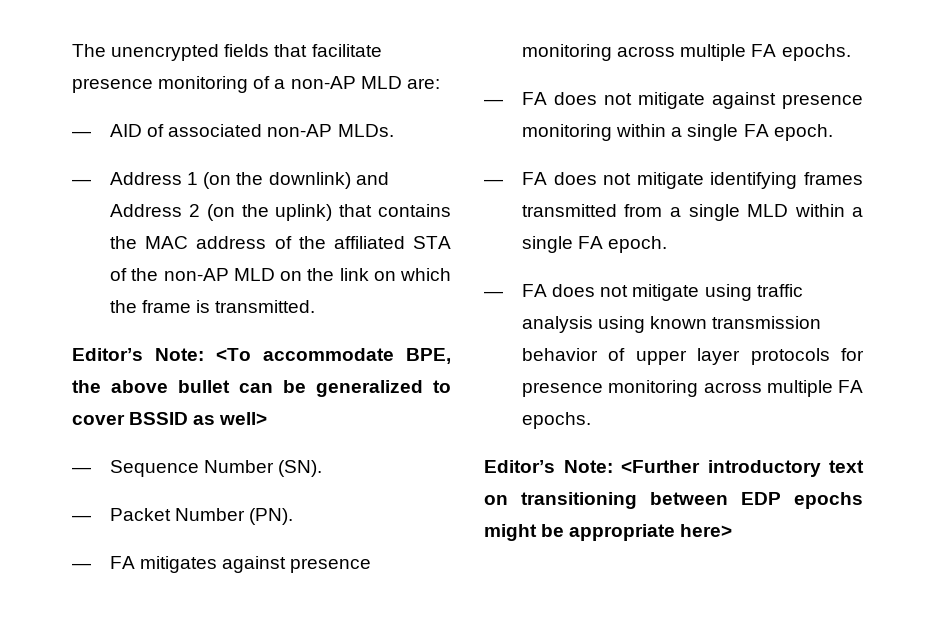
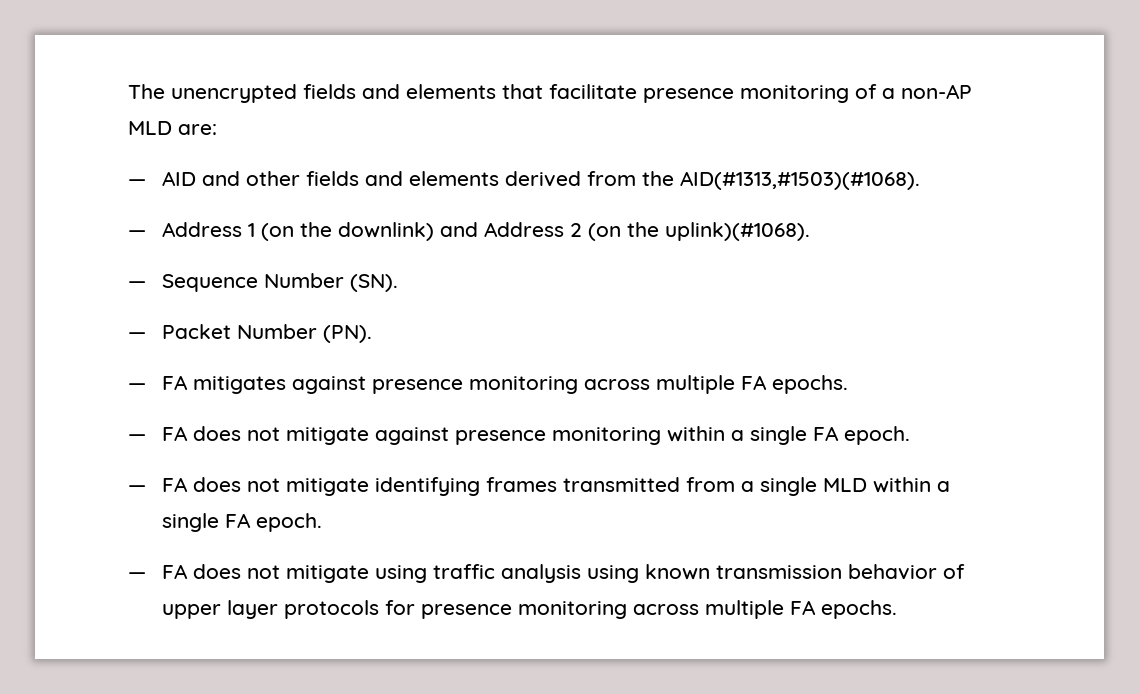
(270, 50) none -> [362,84,496,99] and elements
[147,124,394,137] of associated non-AP MLDs. -> [202,171,921,190] and other fields and elements derived from the AID(#1313,#1503)(#1068).
[275,204,451,221] [109,236,452,249] [109,268,451,281] [109,300,316,313] [72,348,451,364] [72,380,451,397] [72,412,268,425] uplink) that contains the MAC address of the affiliated STA of the non-AP MLD on the link on which the frame is transmitted. // Editor’s Note: <To accommodate BPE, the above bullet can be generalized to cover BSSID as well> -> [665,222,811,241] uplink)(#1068).
[484,460,864,477] [484,492,863,509] [484,524,733,541] // Editor’s Note: <Further introductory text on transitioning between EDP epochs might be appropriate here> -> (898, 609) none

